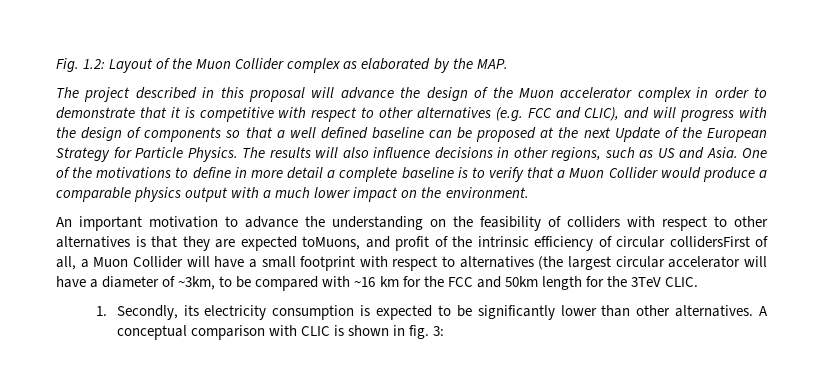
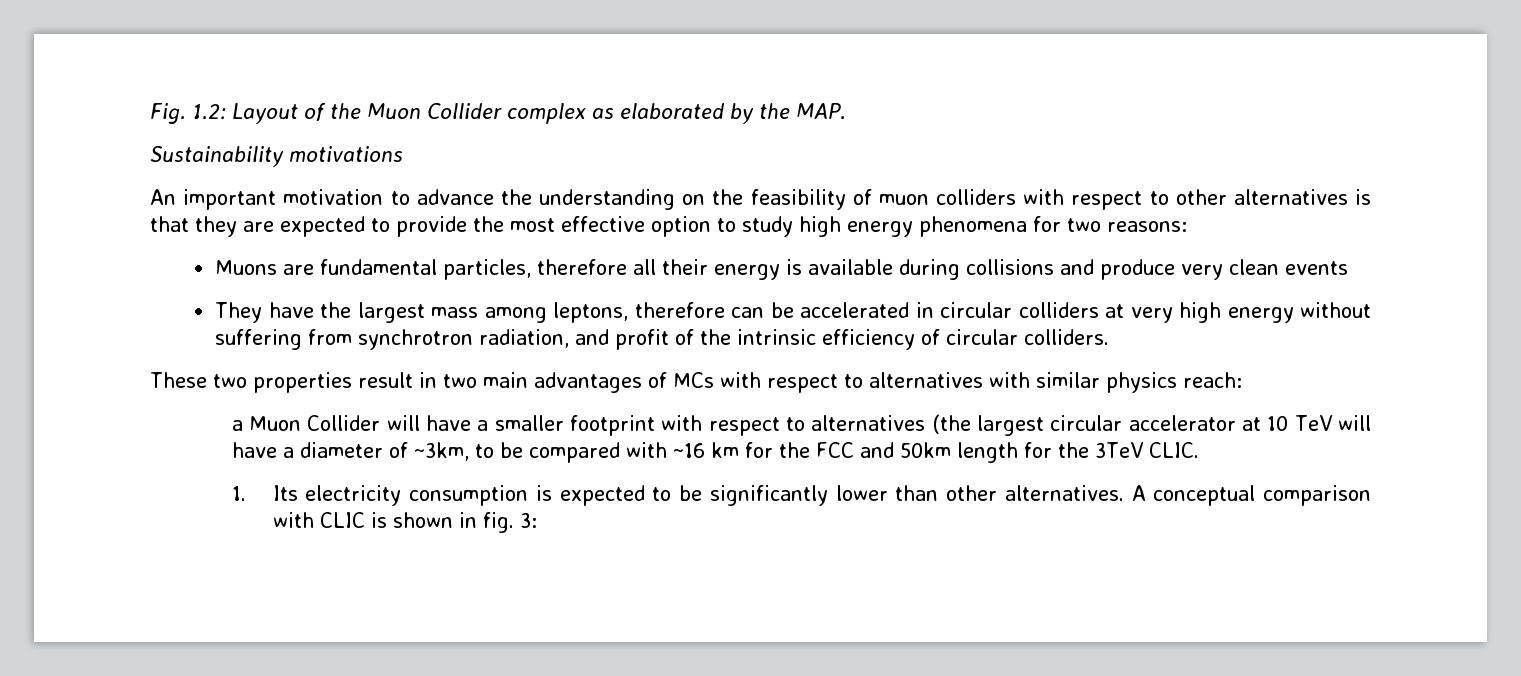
[56,87,767,102] [56,107,767,122] [56,127,767,142] [56,147,767,162] [56,167,767,182] [56,187,529,202] The project described in this proposal will advance the design of the Muon accelerator complex in order to demonstrate that it is competitive with respect to other alternatives (e.g. FCC and CLIC), and will progress with the design of components so that a well defined baseline can be proposed at the next Update of the European Strategy for Particle Physics. The results will also influence decisions in other regions, such as US and Asia. One of the motivations to define in more detail a complete baseline is to verify that a Muon Collider would produce a comparable physics output with a much lower impact on the environment. -> [150,146,403,167] Sustainability motivations
(561, 221) none -> [878,194,929,205] muon
[302,236,360,250] toMuons, -> [371,216,1187,237] [215,259,1349,280] [215,302,1371,323] [215,329,570,350] to provide the most effective option to study high energy phenomena for two reasons: // Muons are fundamental particles, therefore all their energy is available during collisions and produce very clean events // They have the largest mass among leptons, therefore can be accelerated in circular colliders at very high energy without suffering from synchrotron radiation,
[669,236,768,248] [56,256,76,270] collidersFirst of all, -> [1024,329,1110,345] [150,372,1242,393] colliders. // These two properties result in two main advantages of MCs with respect to alternatives with similar physics reach: //
[261,256,296,268] small -> [494,415,564,431] smaller
(741, 262) none -> [1242,415,1333,431] at 10 TeV
[116,305,199,320] Secondly, its -> [272,485,298,501] Its

